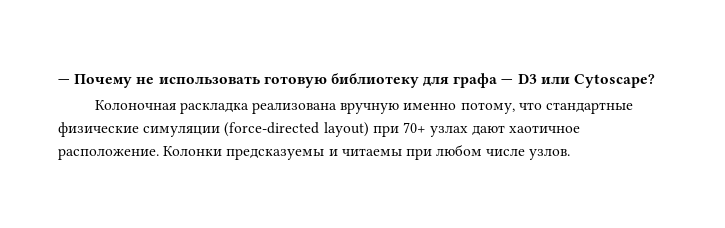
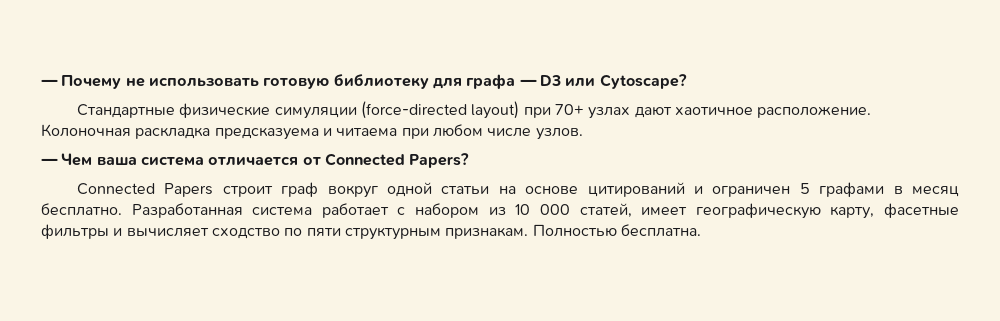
[94,100,633,114] Колоночная раскладка реализована вручную именно потому, что стандартные -> [77,104,176,118] Стандартные
[163,146,402,160] Колонки предсказуемы и читаемы -> [41,124,398,140] Колоночная раскладка предсказуема и читаема
(571, 154) none -> [41,153,470,168] [77,182,959,198] [41,203,960,219] [41,224,701,240] // — Чем ваша система отличается от Connected Papers? // Connected Papers строит граф вокруг одной статьи на основе цитирований и ограничен 5 графами в месяц бесплатно. Разработанная система работает с набором из 10 000 статей, имеет географическую карту, фасетные фильтры и вычисляет сходство по пяти структурным признакам. Полностью бесплатна.

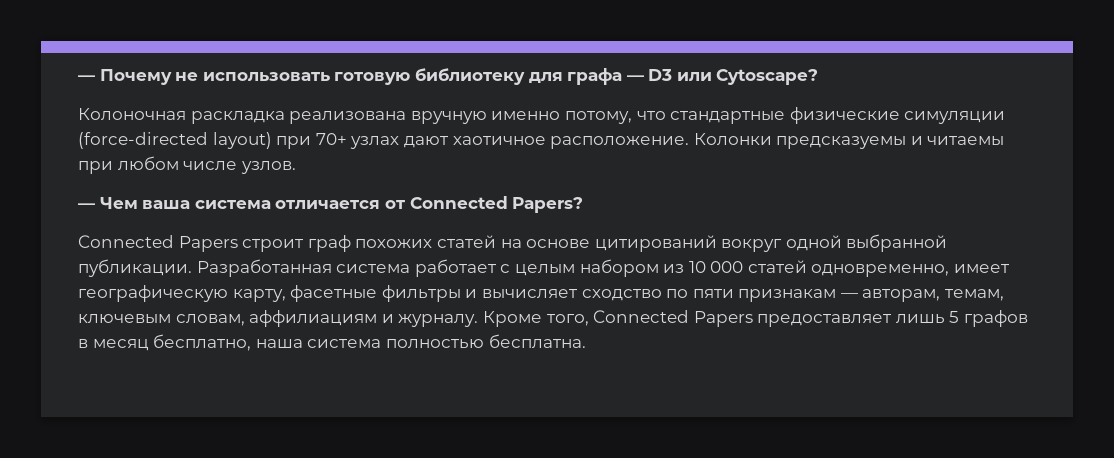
[77,104,176,118] Стандартные -> [78,108,786,124] Колоночная раскладка реализована вручную именно потому, что стандартные
[41,124,398,140] Колоночная раскладка предсказуема и читаема -> [693,133,1005,149] Колонки предсказуемы и читаемы
[327,182,959,198] [41,203,122,216] вокруг одной статьи на основе цитирований и ограничен 5 графами в месяц бесплатно. -> [355,234,948,252] [78,259,192,277] похожих статей на основе цитирований вокруг одной выбранной публикации.
(406, 211) none -> [514,264,575,276] целым
[579,203,632,218] статей, -> [747,260,950,277] статей одновременно,
[344,224,617,240] структурным признакам. Полностью -> [738,289,1005,302] [78,310,1029,327] [78,334,484,351] признакам — авторам, темам, ключевым словам, аффилиациям и журналу. Кроме того, Connected Papers предоставляет лишь 5 графов в месяц бесплатно, наша система полностью

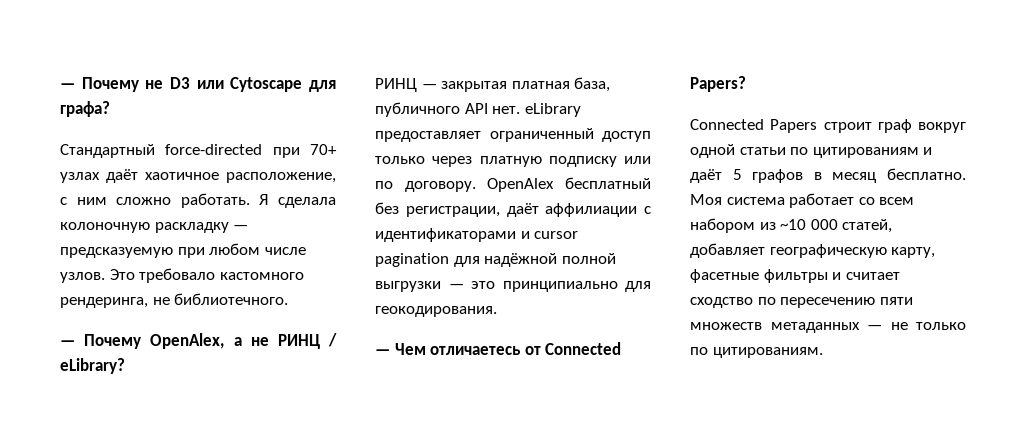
[202,68,819,85] [78,107,1006,124] [78,132,1005,149] [78,156,296,174] использовать готовую библиотеку для графа — D3 или Cytoscape? // Колоночная раскладка реализована вручную именно потому, что стандартные физические симуляции (force-directed layout) при 70+ узлах дают хаотичное расположение. Колонки предсказуемы и читаемы при любом числе узлов. -> [169,77,336,92] [60,101,110,117] [60,144,337,158] [60,169,336,183] [60,193,336,208] [60,222,249,233] [60,243,306,258] [60,268,304,283] [60,293,289,308] [60,333,337,349] [60,358,125,374] [375,77,611,92] [375,102,581,117] [375,128,651,142] [375,156,651,167] [375,177,651,192] [375,202,651,217] [375,228,579,242] [375,253,616,267] [375,281,651,292] [375,306,497,317] D3 или Cytoscape для графа? // Стандартный force-directed при 70+ узлах даёт хаотичное расположение, с ним сложно работать. Я сделала колоночную раскладку — предсказуемую при любом числе узлов. Это требовало кастомного рендеринга, не библиотечного. // — Почему OpenAlex, а не РИНЦ / eLibrary? // РИНЦ — закрытая платная база, публичного API нет. eLibrary предоставляет ограниченный доступ только через платную подписку или по договору. OpenAlex бесплатный без регистрации, даёт аффилиации с идентификаторами и cursor pagination для надёжной полной выгрузки — это принципиально для геокодирования.
[142,200,381,209] ваша система отличается -> [430,346,522,355] отличаетесь
[355,234,948,252] [78,259,1010,277] похожих статей на основе цитирований вокруг одной выбранной публикации. Разработанная система работает с целым набором из 10 000 статей одновременно, имеет -> [918,122,966,133] [690,144,933,158] [690,168,966,183] [690,193,915,208] [690,218,893,233] [690,243,765,258] вокруг одной статьи по цитированиям и даёт 5 графов в месяц бесплатно. Моя система работает со всем набором из ~10 000 статей, добавляет
[481,289,577,299] вычисляет -> [845,272,900,280] считает
[692,289,1005,302] [78,310,1029,327] [78,334,586,351] пяти признакам — авторам, темам, ключевым словам, аффилиациям и журналу. Кроме того, Connected Papers предоставляет лишь 5 графов в месяц бесплатно, наша система полностью бесплатна. -> [780,297,913,308] [690,322,966,333] [690,347,823,358] пересечению пяти множеств метаданных — не только по цитированиям.

